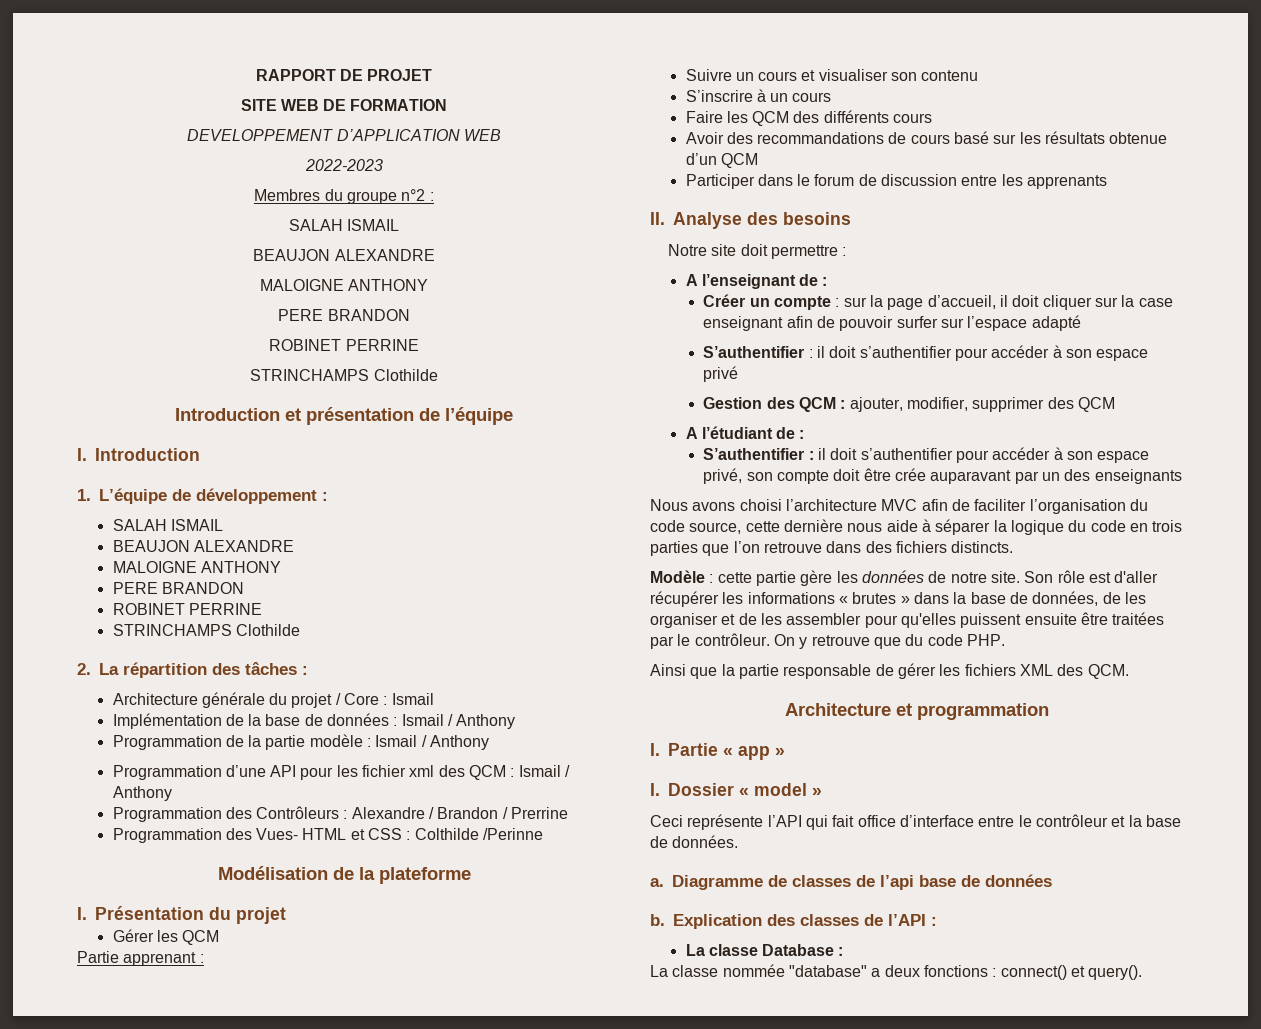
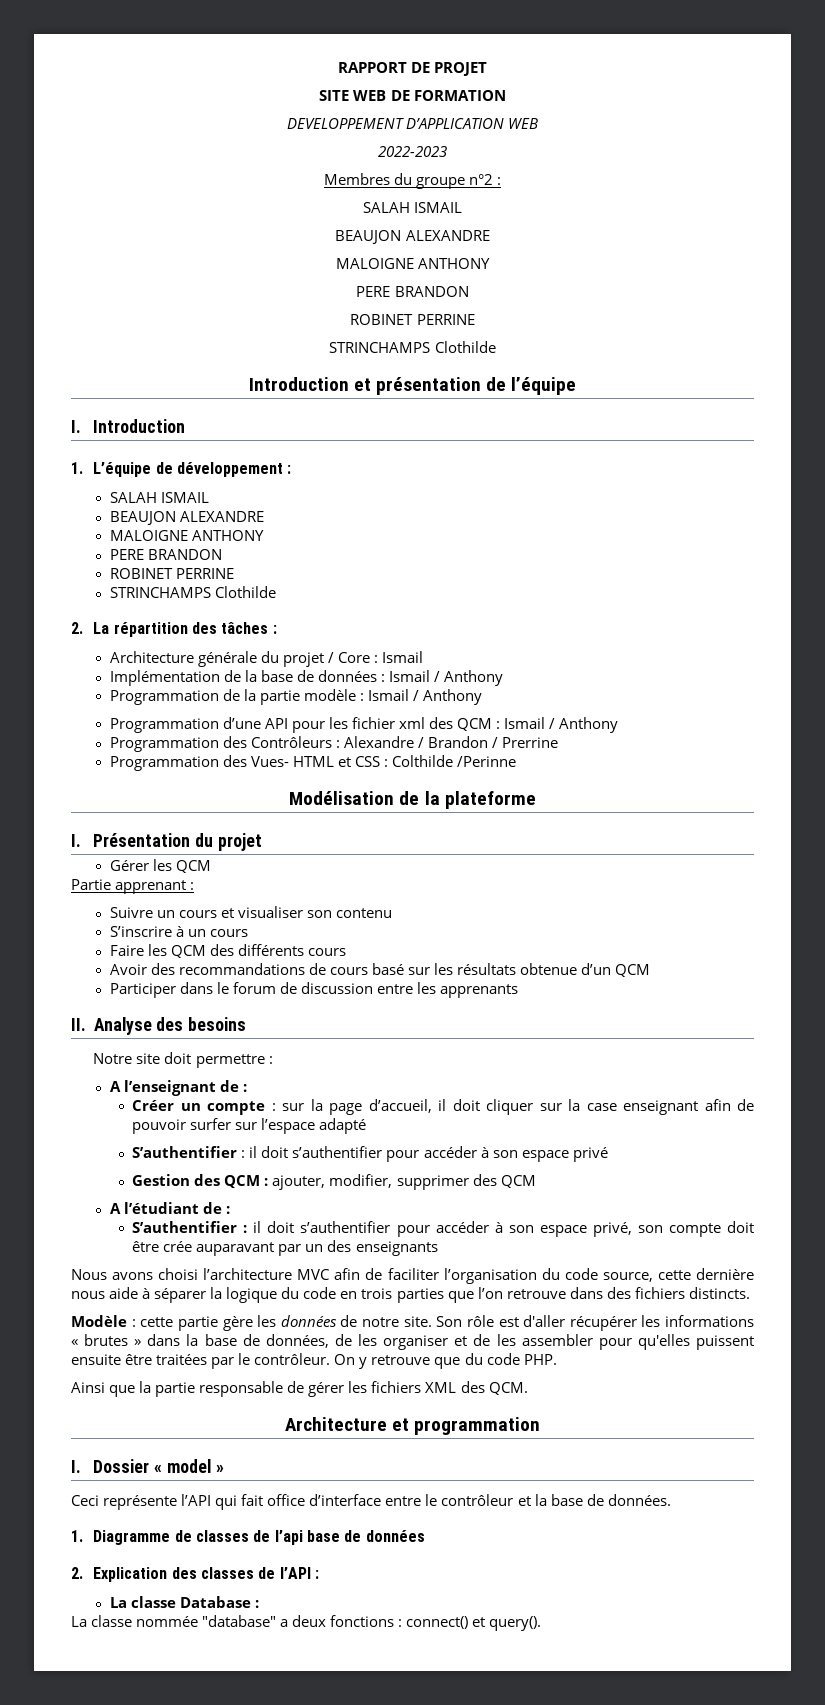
[650,743,785,760] // I. Partie « app » -> (541, 1426) none
[650,878,664,887] a. -> [71,1530,83,1542] 1.
[650,914,665,926] b. -> [71,1567,83,1579] 2.

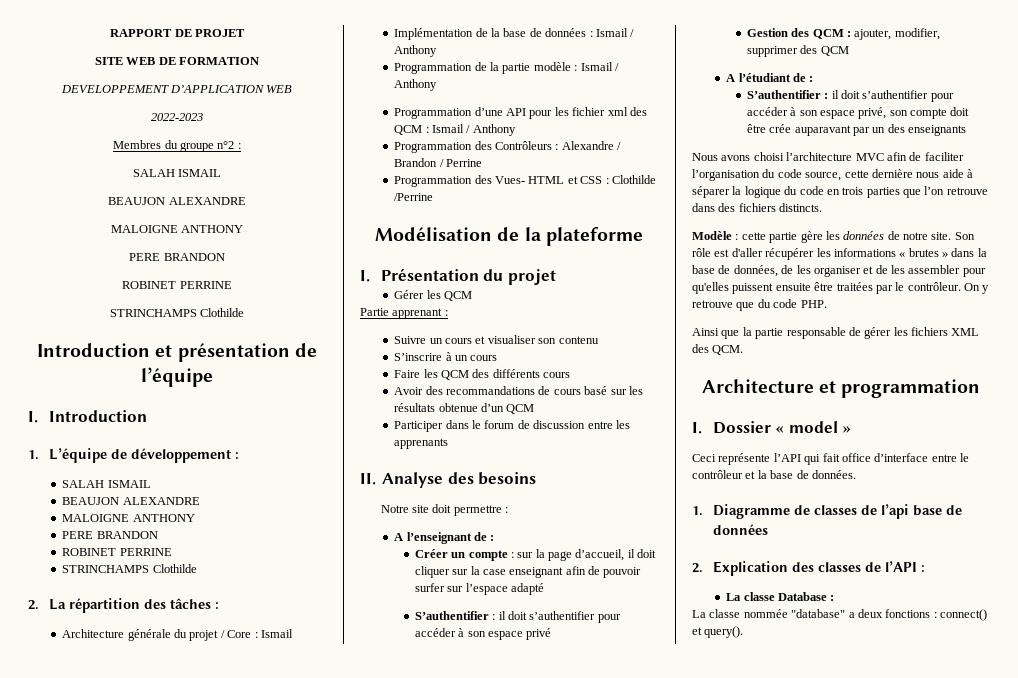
[502,737,559,748] Prerrine -> [446,159,483,167] Perrine
[392,755,517,767] Colthilde /Perinne -> [611,175,656,184] [394,193,434,201] Clothilde /Perrine

